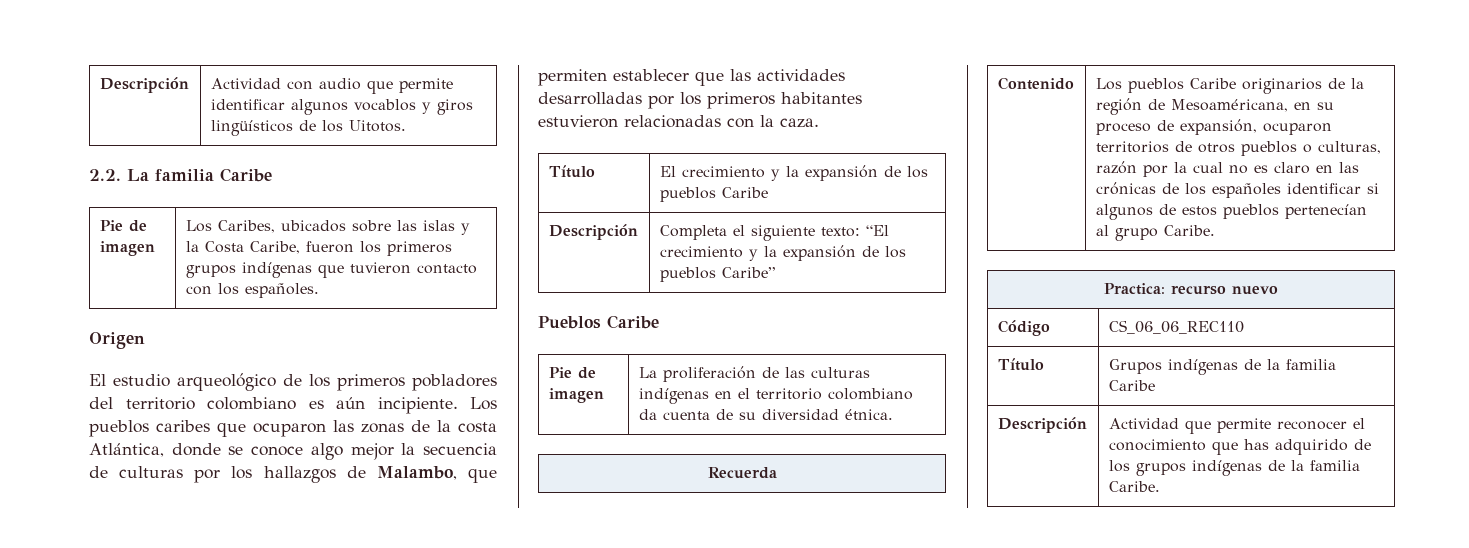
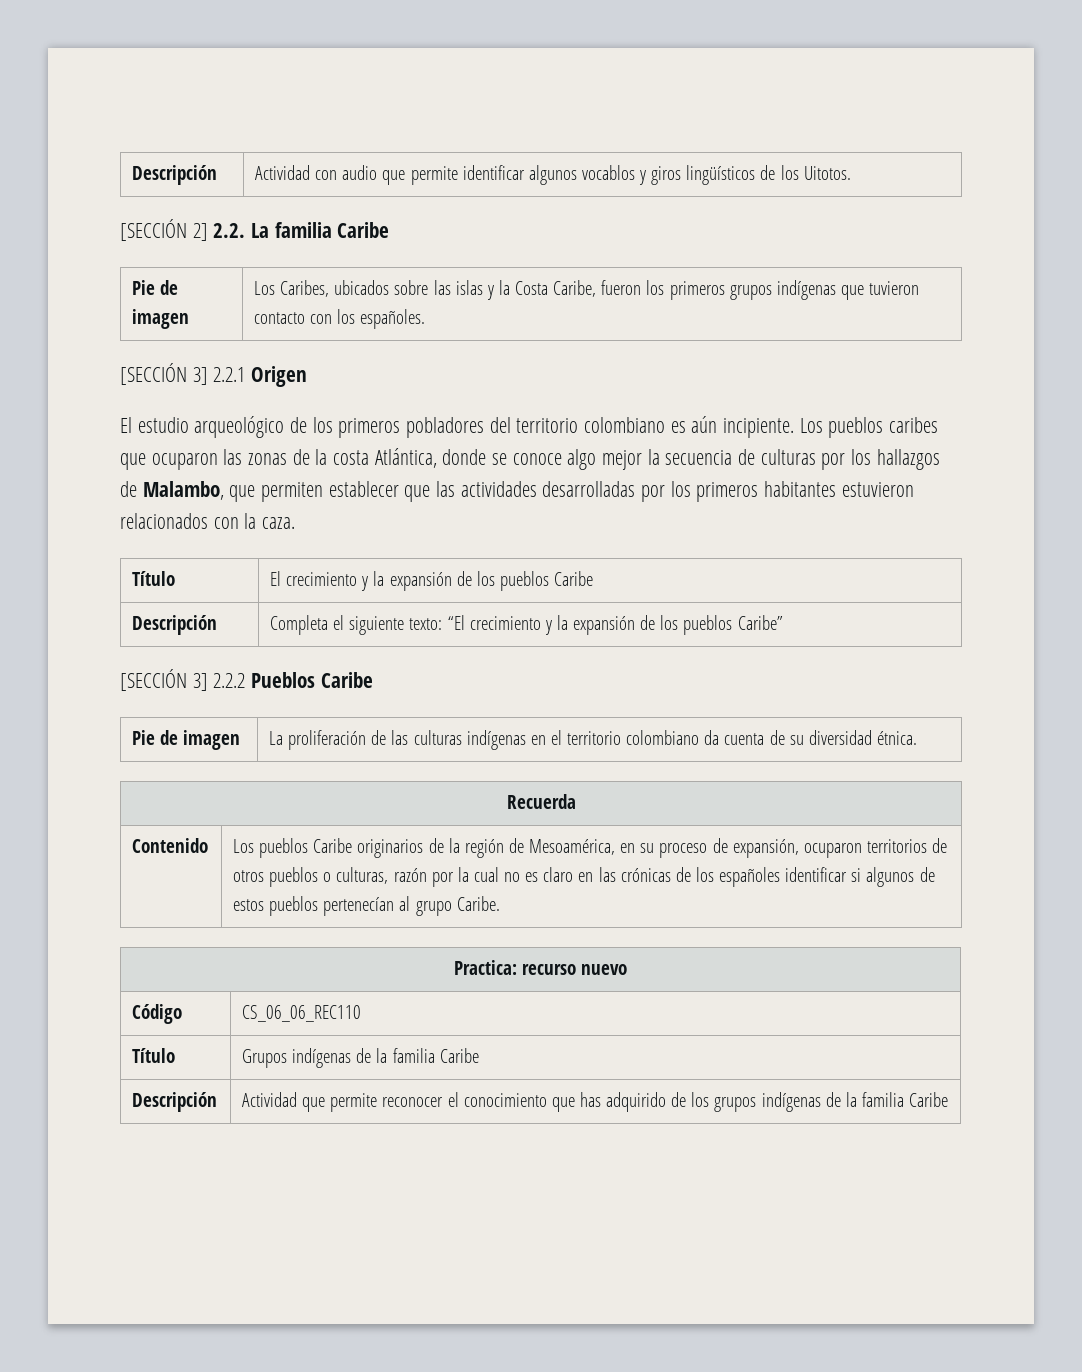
(406, 126) none -> [120,219,208,241] [SECCIÓN 2]
(319, 290) none -> [120,363,246,385] [SECCIÓN 3] 2.2.1
[624,115,721,128] relacionadas -> [120,513,208,529] relacionados
(775, 272) none -> [120,669,246,691] [SECCIÓN 3] 2.2.2
[1170,99,1288,112] Mesoaméricana, -> [529,839,616,855] Mesoamérica,
[1108,481,1160,492] Caribe. -> [909,1092,949,1107] Caribe

